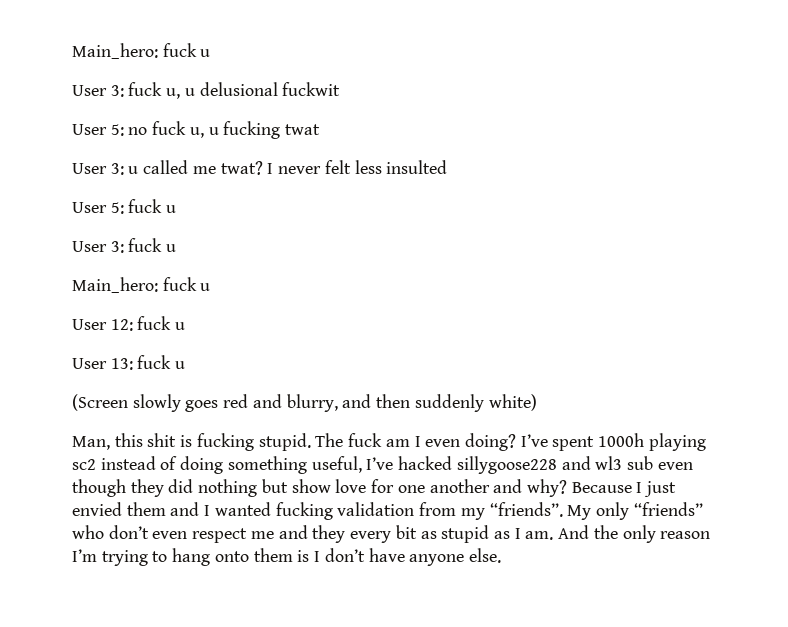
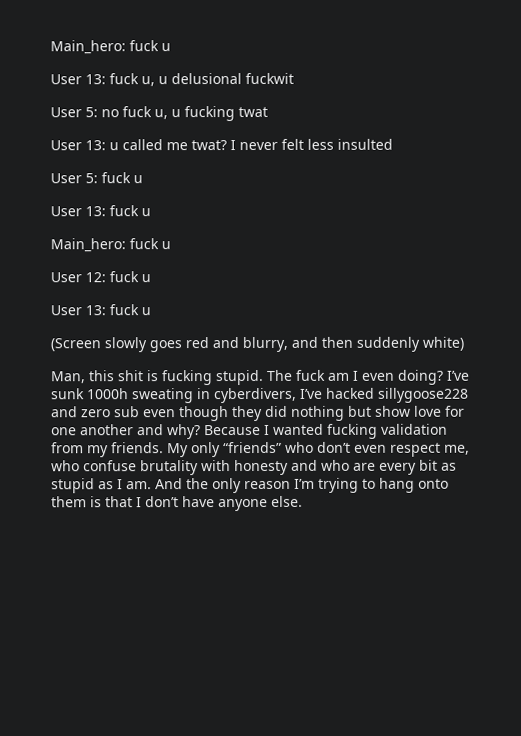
[72,43,211,59] [72,85,124,97] Main_hero: fuck u // User 3: -> [50,40,171,55] [50,74,106,85] Main_hero: fuck u // User 13:
[110,163,124,175] 3: -> [85,140,106,151] 13:
[110,241,124,253] 3: -> [85,206,106,217] 13:
[552,433,706,451] [72,456,362,474] spent 1000h playing sc2 instead of doing something useful, -> [51,387,297,404] sunk 1000h sweating in cyberdivers,
[595,456,623,470] wl3 -> [81,409,111,418] zero
[644,481,677,497] [72,502,211,516] just envied them and I -> (270, 429) none
[489,502,563,517] “friends”. -> [111,442,164,454] friends.
[250,525,346,543] me and they -> [444,444,470,455] [51,459,376,476] me, who confuse brutality with honesty and who are
(310, 556) none -> [105,496,133,508] that

